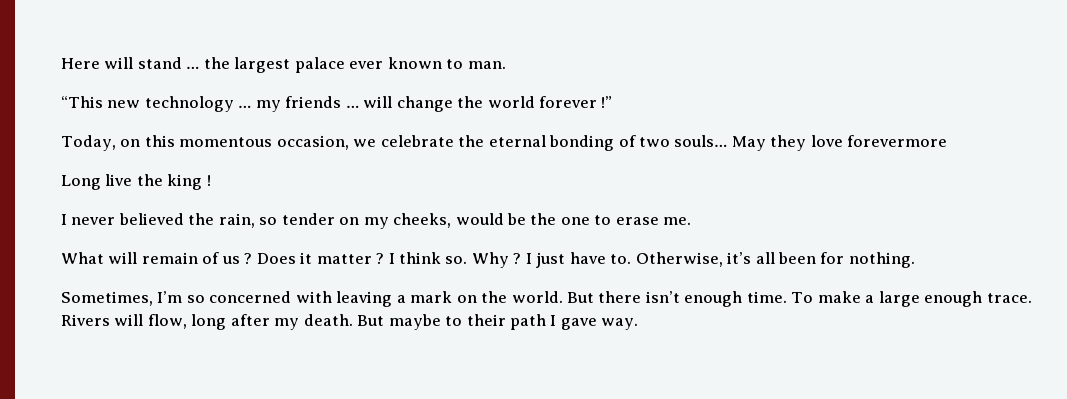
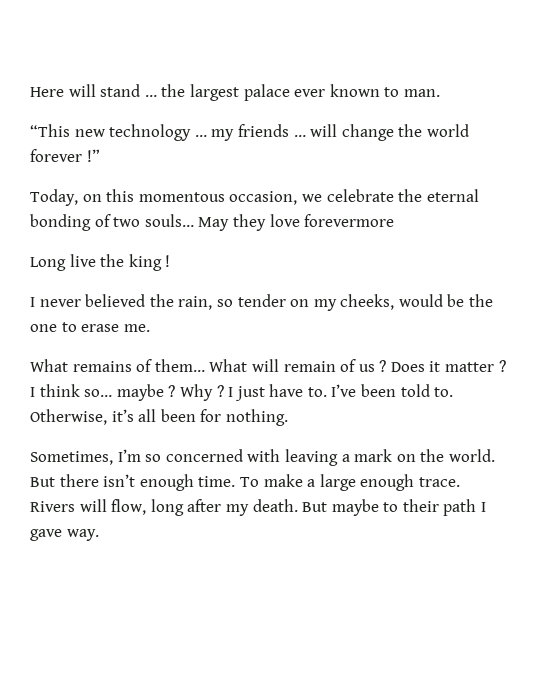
(104, 258) none -> [72,359,248,372] remains of them… What
[445,256,468,264] so. -> [84,384,176,401] so… maybe ?
(632, 259) none -> [331,384,454,397] I’ve been told to.

